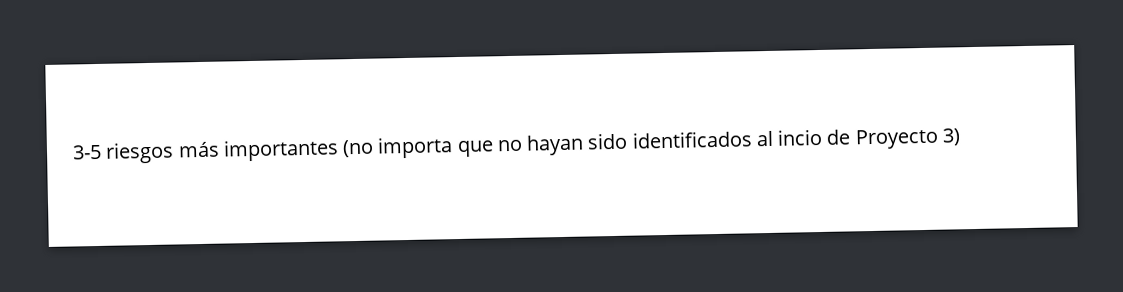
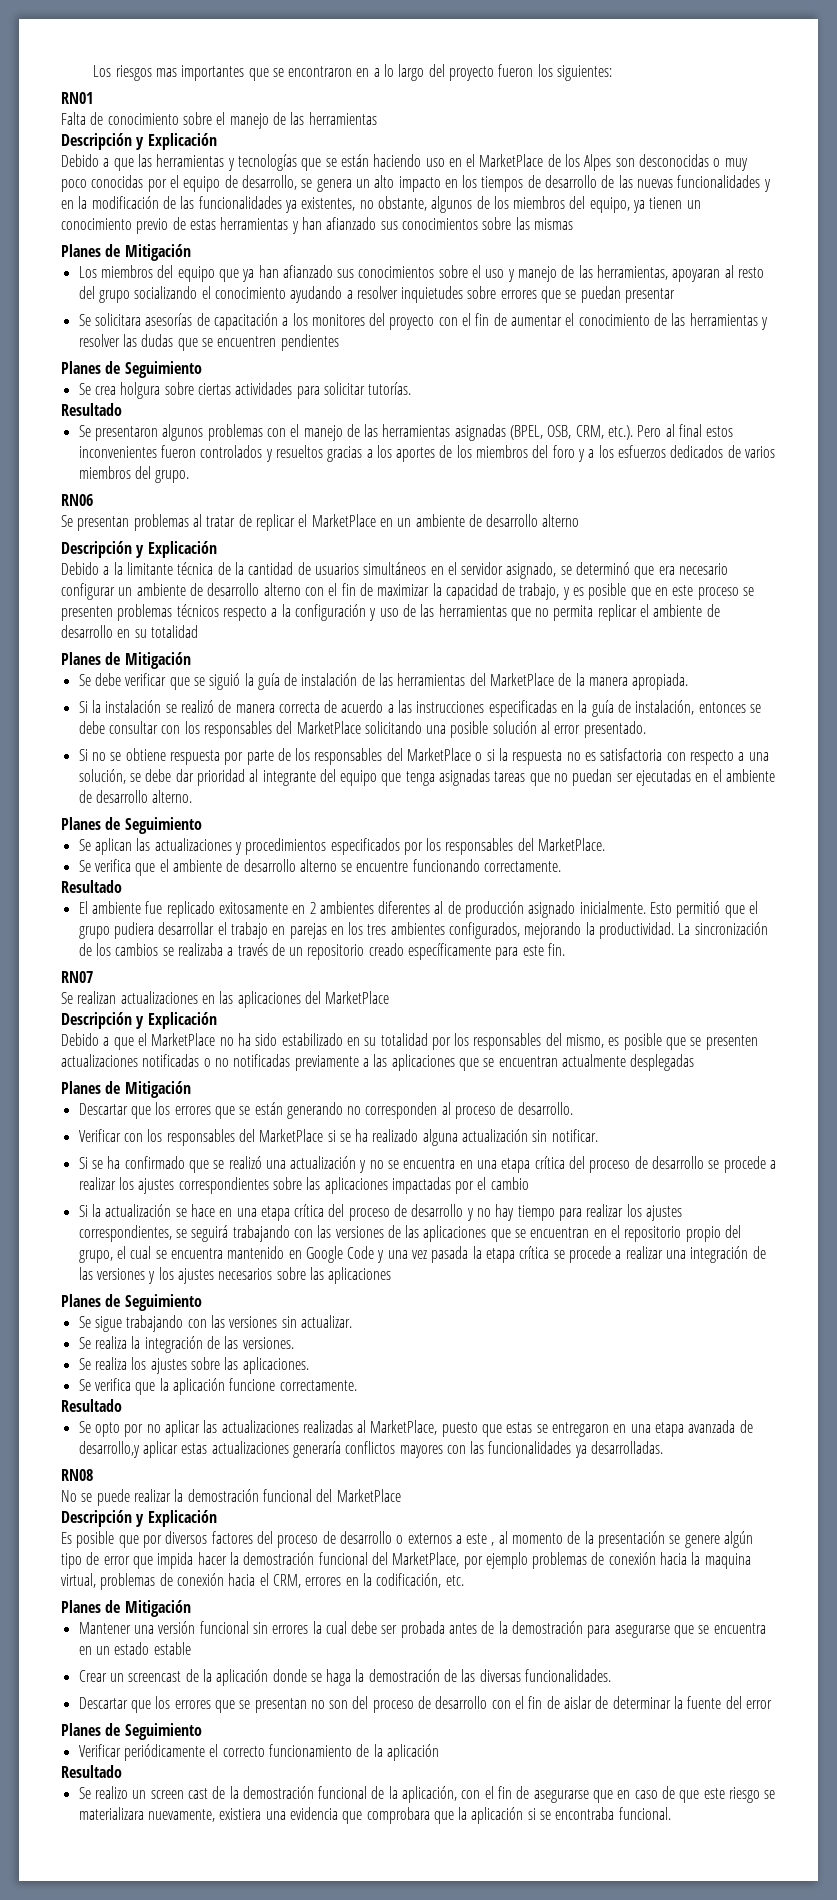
[72,128,961,164] 3-5 riesgos más importantes (no importa que no hayan sido identificados al incio de Proyecto 3) -> [93,64,613,81] [61,92,93,104] [61,112,377,129] [61,133,217,150] [61,154,748,171] [61,175,771,192] [61,196,701,213] [61,217,573,234] [61,244,191,261] [78,265,765,282] [78,286,676,303] [78,313,769,330] [78,334,339,351] [61,361,202,378] [78,382,412,399] [61,403,122,416] [78,424,734,441] [78,445,776,462] [78,466,190,483] [61,494,93,506] [61,514,580,531] [61,541,217,558] [61,562,729,579] [61,583,755,600] [61,604,720,621] [61,625,198,638] [61,652,191,669] [78,673,689,690] [78,700,762,717] [78,721,646,738] [78,748,769,765] [78,769,776,786] [78,790,193,803] [61,817,202,834] [78,838,606,855] [78,859,562,876] [61,880,122,893] [78,901,759,918] [78,922,768,939] [78,943,566,960] [61,971,93,983] [61,991,390,1008] [61,1012,217,1029] [61,1033,758,1050] [61,1054,695,1071] [61,1081,191,1098] [78,1102,573,1119] [78,1129,598,1146] [78,1156,776,1173] [78,1177,529,1194] [78,1204,683,1221] [78,1225,742,1242] [78,1246,766,1263] [78,1267,392,1284] [61,1294,202,1311] [78,1315,352,1332] [78,1336,294,1353] [78,1357,309,1374] [78,1378,357,1395] [61,1399,122,1412] [78,1420,753,1437] [78,1441,664,1458] [61,1469,93,1481] [61,1489,401,1506] [61,1510,217,1527] [61,1531,754,1548] [61,1552,751,1569] [61,1573,464,1590] [61,1600,191,1617] [78,1621,766,1638] [78,1642,191,1655] [78,1669,612,1686] [78,1696,772,1713] [61,1723,202,1740] [78,1744,439,1761] [61,1765,122,1778] [78,1786,776,1803] [78,1807,671,1824] Los riesgos mas importantes que se encontraron en a lo largo del proyecto fueron los siguientes: // RN01 // Falta de conocimiento sobre el manejo de las herramientas // Descripción y Explicación // Debido a que las herramientas y tecnologías que se están haciendo uso en el MarketPlace de los Alpes son desconocidas o muy poco conocidas por el equipo de desarrollo, se genera un alto impacto en los tiempos de desarrollo de las nuevas funcionalidades y en la modificación de las funcionalidades ya existentes, no obstante, algunos de los miembros del equipo, ya tienen un conocimiento previo de estas herramientas y han afianzado sus conocimientos sobre las mismas // Planes de Mitigación // Los miembros del equipo que ya han afianzado sus conocimientos sobre el uso y manejo de las herramientas, apoyaran al resto del grupo socializando el conocimiento ayudando a resolver inquietudes sobre errores que se puedan presentar // Se solicitara asesorías de capacitación a los monitores del proyecto con el fin de aumentar el conocimiento de las herramientas y resolver las dudas que se encuentren pendientes // Planes de Seguimiento // Se crea holgura sobre ciertas actividades para solicitar tutorías. // Resultado // Se presentaron algunos problemas con el manejo de las herramientas asignadas (BPEL, OSB, CRM, etc.). Pero al final estos inconvenientes fueron controlados y resueltos gracias a los aportes de los miembros del foro y a los esfuerzos dedicados de varios miembros del grupo. // RN06 // Se presentan problemas al tratar de replicar el MarketPlace en un ambiente de desarrollo alterno // Descripción y Explicación // Debido a la limitante técnica de la cantidad de usuarios simultáneos en el servidor asignado, se determinó que era necesario configurar un ambiente de desarrollo alterno con el fin de maximizar la capacidad de trabajo, y es posible que en este proceso se presenten problemas técnicos respecto a la configuración y uso de las herramientas que no permita replicar el ambiente de desarrollo en su totalidad // Planes de Mitigación // Se debe verificar que se siguió la guía de instalación de las herramientas del MarketPlace de la manera apropiada. // Si la instalación se realizó de manera correcta de acuerdo a las instrucciones especificadas en la guía de instalación, entonces se debe consultar con los responsables del MarketPlace solicitando una posible solución al error presentado. // Si no se obtiene respuesta por parte de los responsables del MarketPlace o si la respuesta no es satisfactoria con respecto a una solución, se debe dar prioridad al integrante del equipo que tenga asignadas tareas que no puedan ser ejecutadas en el ambiente de desarrollo alterno. // Planes de Seguimiento // Se aplican las actualizaciones y procedimientos especificados por los responsables del MarketPlace. // Se verifica que el ambiente de desarrollo alterno se encuentre funcionando correctamente. // Resultado // El ambiente fue replicado exitosamente en 2 ambientes diferentes al de producción asignado inicialmente. Esto permitió que el grupo pudiera desarrollar el trabajo en parejas en los tres ambientes configurados, mejorando la productividad. La sincronización de los cambios se realizaba a través de un repositorio creado específicamente para este fin. // RN07 // Se realizan actualizaciones en las aplicaciones del MarketPlace // Descripción y Explicación // Debido a que el MarketPlace no ha sido estabilizado en su totalidad por los responsables del mismo, es posible que se presenten actualizaciones notificadas o no notificadas previamente a las aplicaciones que se encuentran actualmente desplegadas // Planes de Mitigación // Descartar que los errores que se están generando no corresponden al proceso de desarrollo. // Verificar con los responsables del MarketPlace si se ha realizado alguna actualización sin notificar. // Si se ha confirmado que se realizó una actualización y no se encuentra en una etapa crítica del proceso de desarrollo se procede a realizar los ajustes correspondientes sobre las aplicaciones impactadas por el cambio // Si la actualización se hace en una etapa crítica del proceso de desarrollo y no hay tiempo para realizar los ajustes correspondientes, se seguirá trabajando con las versiones de las aplicaciones que se encuentran en el repositorio propio del grupo, el cual se encuentra mantenido en Google Code y una vez pasada la etapa crítica se procede a realizar una integración de las versiones y los ajustes necesarios sobre las aplicaciones // Planes de Seguimiento // Se sigue trabajando con las versiones sin actualizar. // Se realiza la integración de las versiones. // Se realiza los ajustes sobre las aplicaciones. // Se verifica que la aplicación funcione correctamente. // Resultado // Se opto por no aplicar las actualizaciones realizadas al MarketPlace, puesto que estas se entregaron en una etapa avanzada de desarrollo,y aplicar estas actualizaciones generaría conflictos mayores con las funcionalidades ya desarrolladas. // RN08 // No se puede realizar la demostración funcional del MarketPlace // Descripción y Explicación // Es posible que por diversos factores del proceso de desarrollo o externos a este , al momento de la presentación se genere algún tipo de error que impida hacer la demostración funcional del MarketPlace, por ejemplo problemas de conexión hacia la maquina virtual, problemas de conexión hacia el CRM, errores en la codificación, etc. // Planes de Mitigación // Mantener una versión funcional sin errores la cual debe ser probada antes de la demostración para asegurarse que se encuentra en un estado estable // Crear un screencast de la aplicación donde se haga la demostración de las diversas funcionalidades. // Descartar que los errores que se presentan no son del proceso de desarrollo con el fin de aislar de determinar la fuente del error // Planes de Seguimiento // Verificar periódicamente el correcto funcionamiento de la aplicación // Resultado // Se realizo un screen cast de la demostración funcional de la aplicación, con el fin de asegurarse que en caso de que este riesgo se materializara nuevamente, existiera una evidencia que comprobara que la aplicación si se encontraba funcional.

